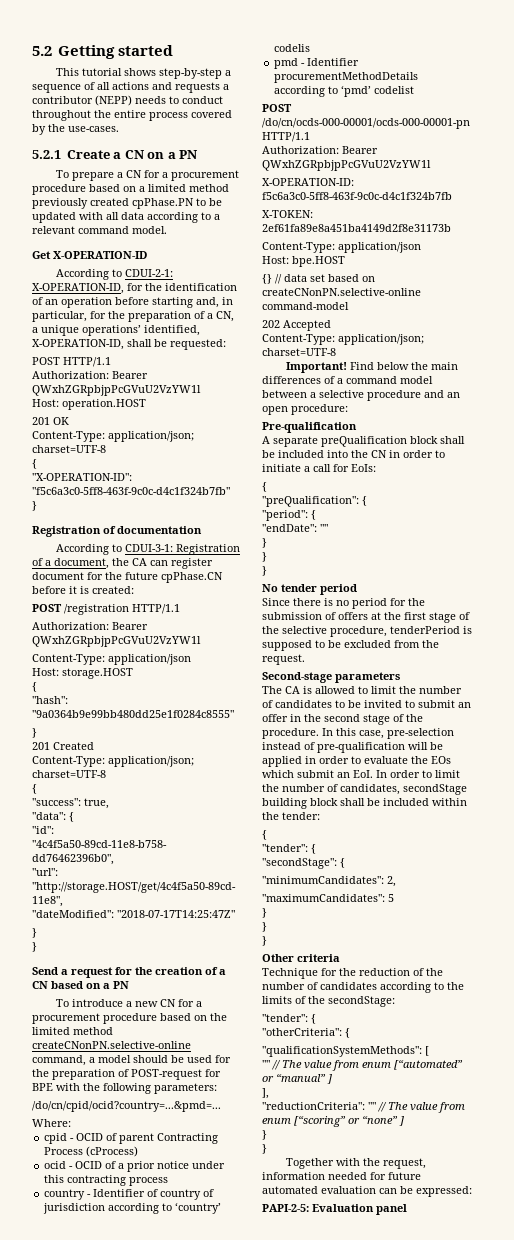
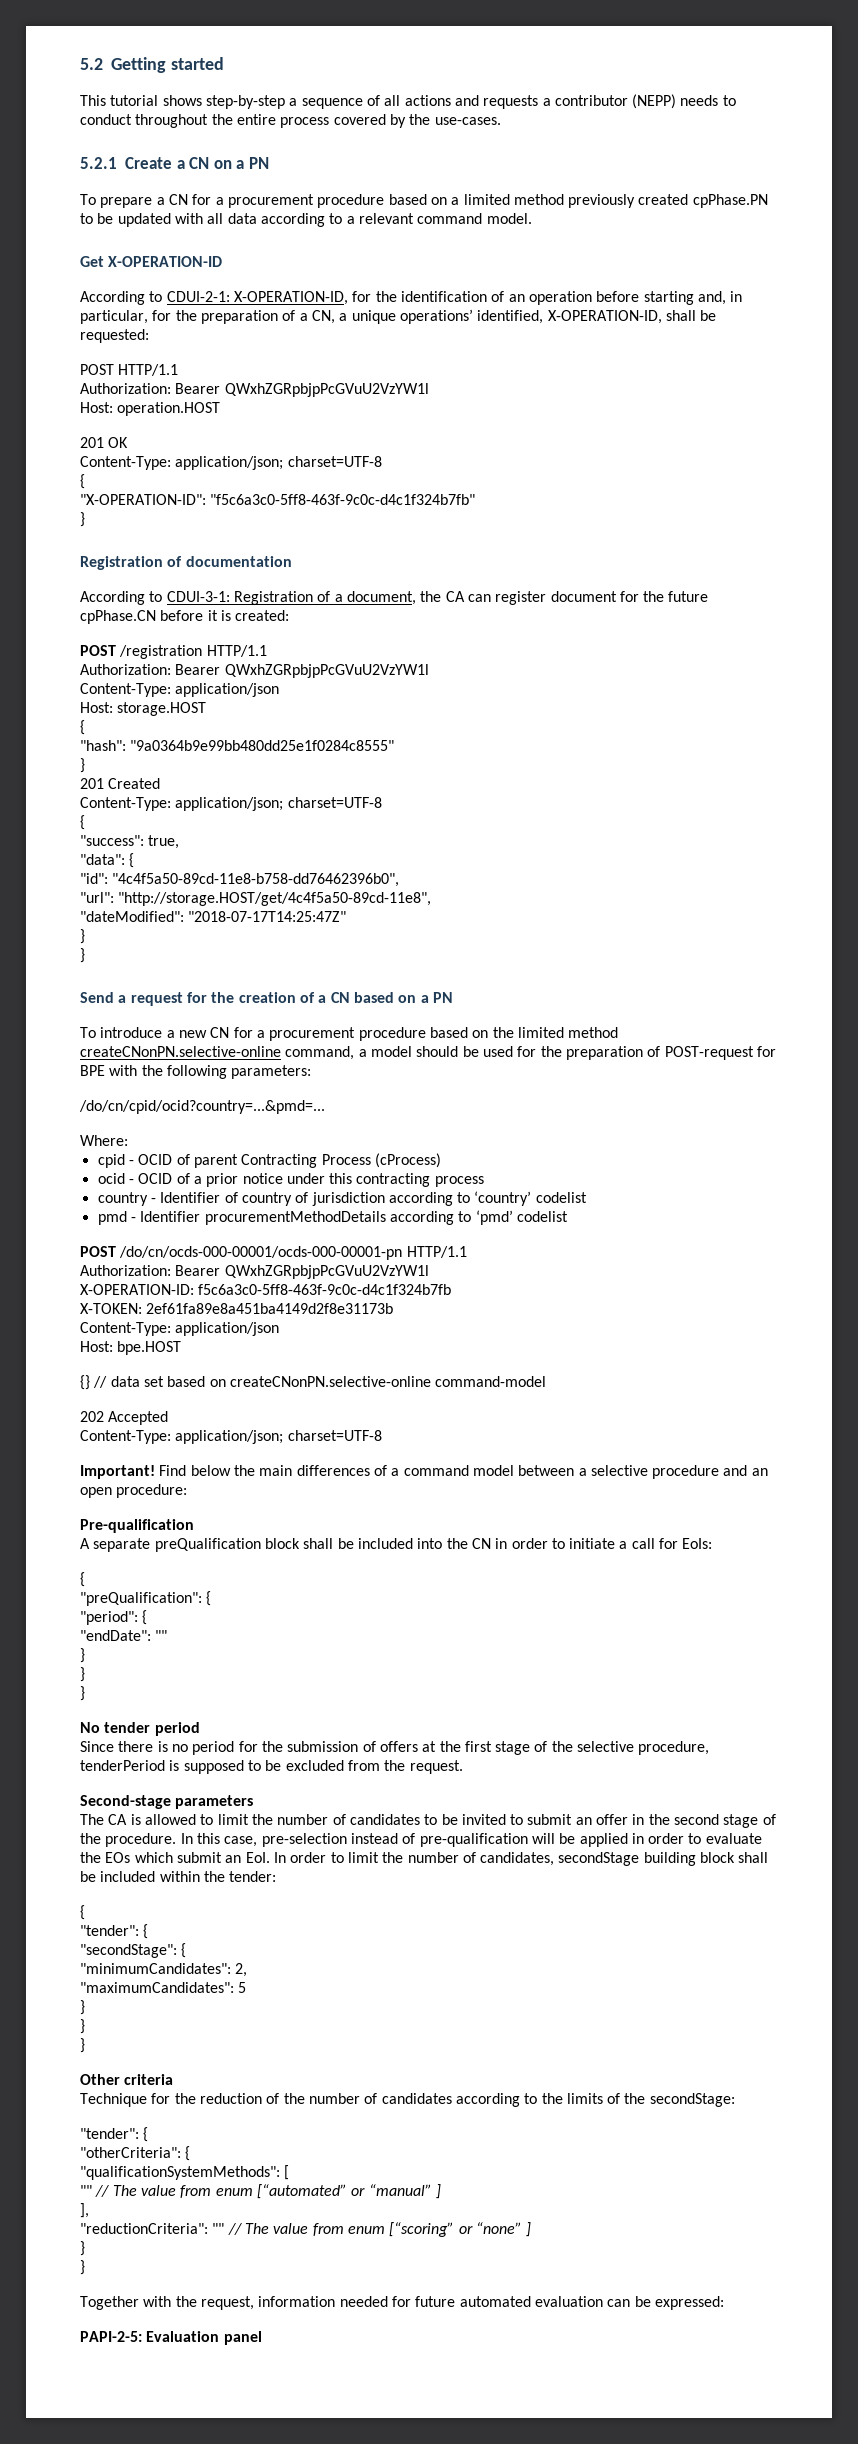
[274,44,311,52] codelis -> [535,1192,587,1203] codelist

